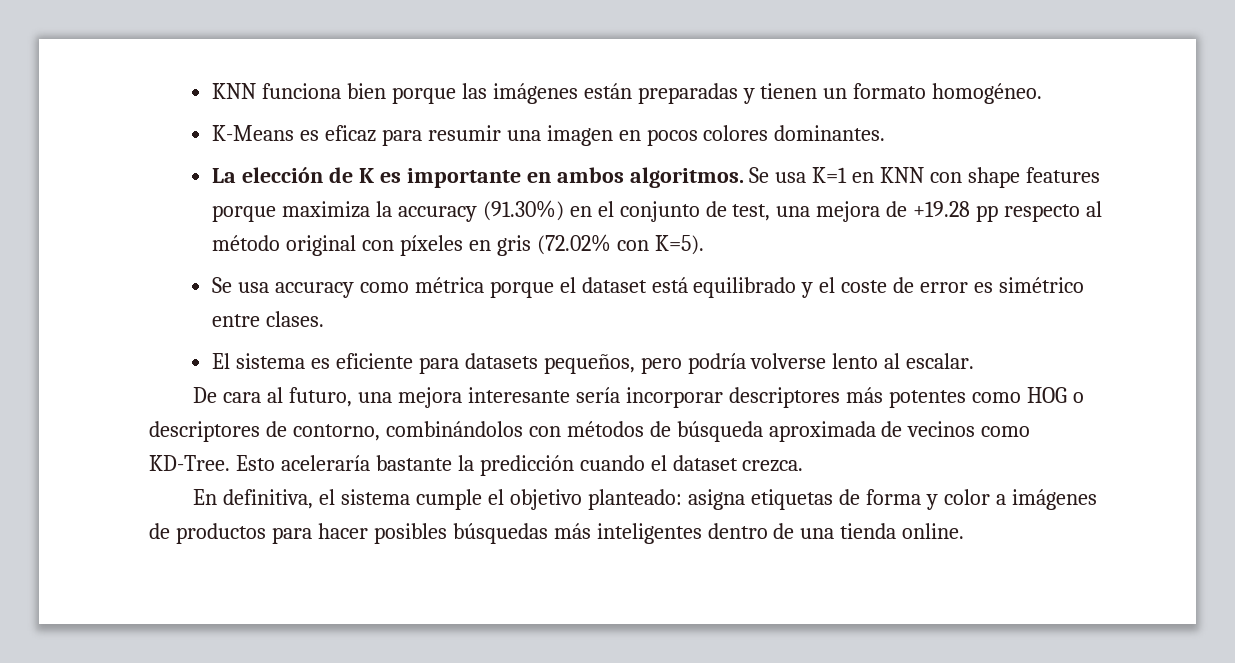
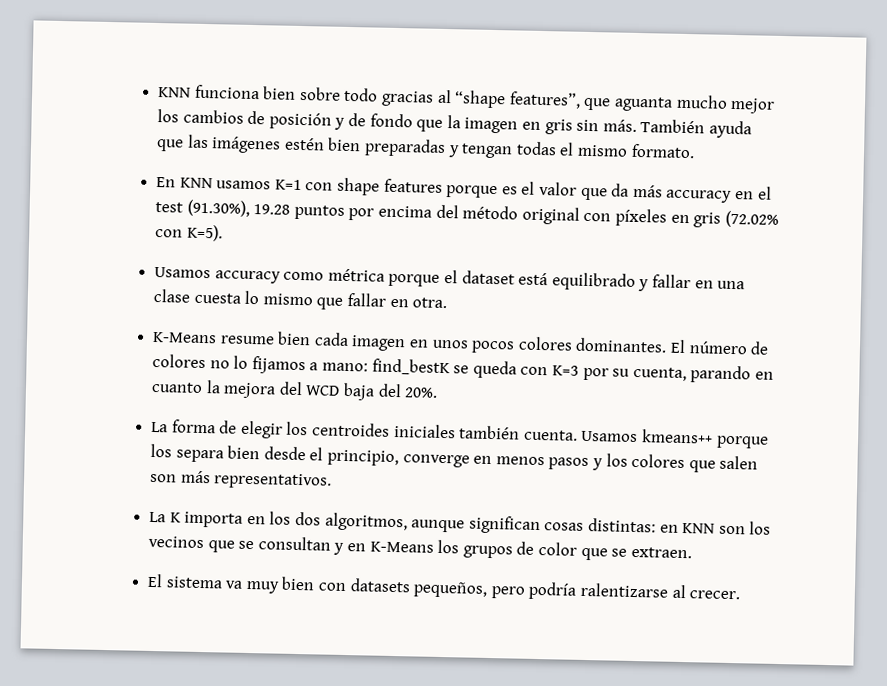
[391,83,1043,104] [212,125,886,146] [212,167,1101,188] [212,200,1103,222] porque las imágenes están preparadas y tienen un formato homogéneo. // K-Means es eficaz para resumir una imagen en pocos colores dominantes. // La elección de K es importante en ambos algoritmos. Se usa K=1 en KNN con shape features porque maximiza la accuracy (91.30%) en el conjunto de test, una mejora de +19.28 pp respecto al -> [299,86,776,114] [157,109,752,139] [156,134,695,159] [156,177,772,203] [155,199,459,221] sobre todo gracias al “shape features”, que aguanta mucho mejor los cambios de posición y de fondo que la imagen en gris sin más. También ayuda que las imágenes estén bien preparadas y tengan todas el mismo formato. // En KNN usamos K=1 con shape features porque es el valor que da más accuracy en el test (91.30%), 19.28 puntos por encima del
[212,277,269,293] Se usa -> [154,266,212,279] Usamos
[819,277,1085,293] [212,311,324,327] [212,353,975,374] [193,387,1084,408] [149,421,1031,442] [149,455,804,476] [193,489,1097,510] [149,523,965,544] el coste de error es simétrico entre clases. // El sistema es eficiente para datasets pequeños, pero podría volverse lento al escalar. // De cara al futuro, una mejora interesante sería incorporar descriptores más potentes como HOG o descriptores de contorno, combinándolos con métodos de búsqueda aproximada de vecinos como KD-Tree. Esto aceleraría bastante la predicción cuando el dataset crezca. // En definitiva, el sistema cumple el objetivo planteado: asigna etiquetas de forma y color a imágenes de productos para hacer posibles búsquedas más inteligentes dentro de una tienda online. -> [651,274,746,290] [153,288,448,310] [152,331,770,355] [152,353,774,384] [151,380,439,401] [151,419,769,449] [150,443,759,473] [150,470,333,490] [149,511,772,535] [148,535,692,561] [147,573,741,600] fallar en una clase cuesta lo mismo que fallar en otra. // K-Means resume bien cada imagen en unos pocos colores dominantes. El número de colores no lo fijamos a mano: find_bestK se queda con K=3 por su cuenta, parando en cuanto la mejora del WCD baja del 20%. // La forma de elegir los centroides iniciales también cuenta. Usamos kmeans++ porque los separa bien desde el principio, converge en menos pasos y los colores que salen son más representativos. // La K importa en los dos algoritmos, aunque significan cosas distintas: en KNN son los vecinos que se consultan y en K-Means los grupos de color que se extraen. // El sistema va muy bien con datasets pequeños, pero podría ralentizarse al crecer.

